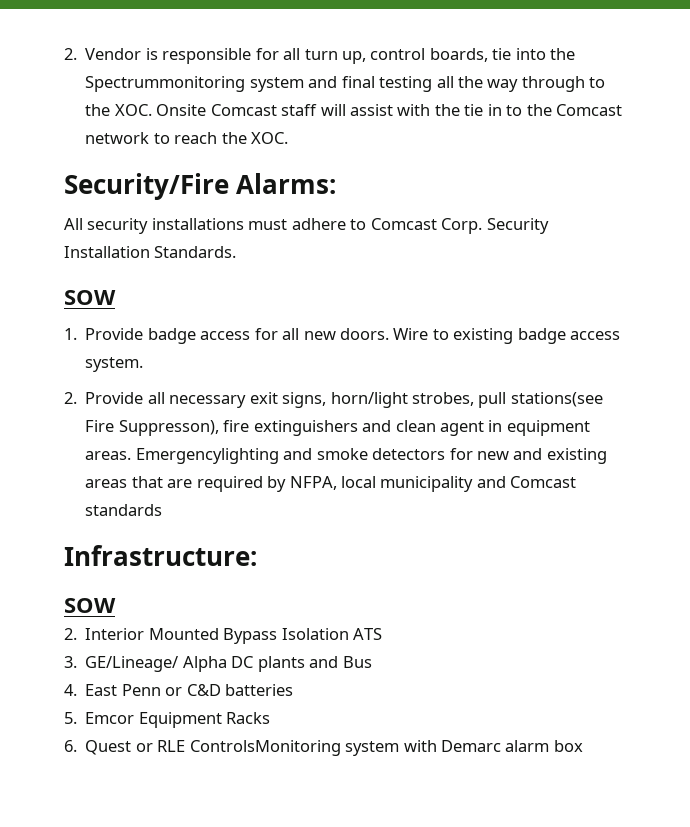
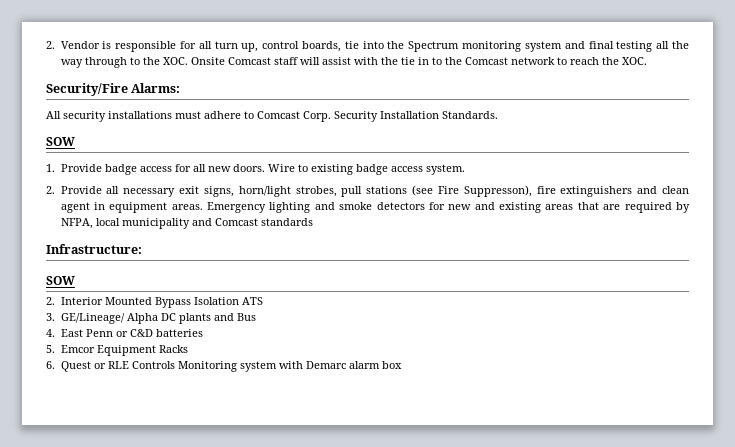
[85,76,246,92] Spectrummonitoring -> [408,41,522,52] Spectrum monitoring
[510,392,603,407] stations(see -> [366,185,433,196] stations (see
[135,448,279,464] Emergencylighting -> [207,202,311,213] Emergency lighting
[189,740,341,756] ControlsMonitoring -> [131,361,237,372] Controls Monitoring

